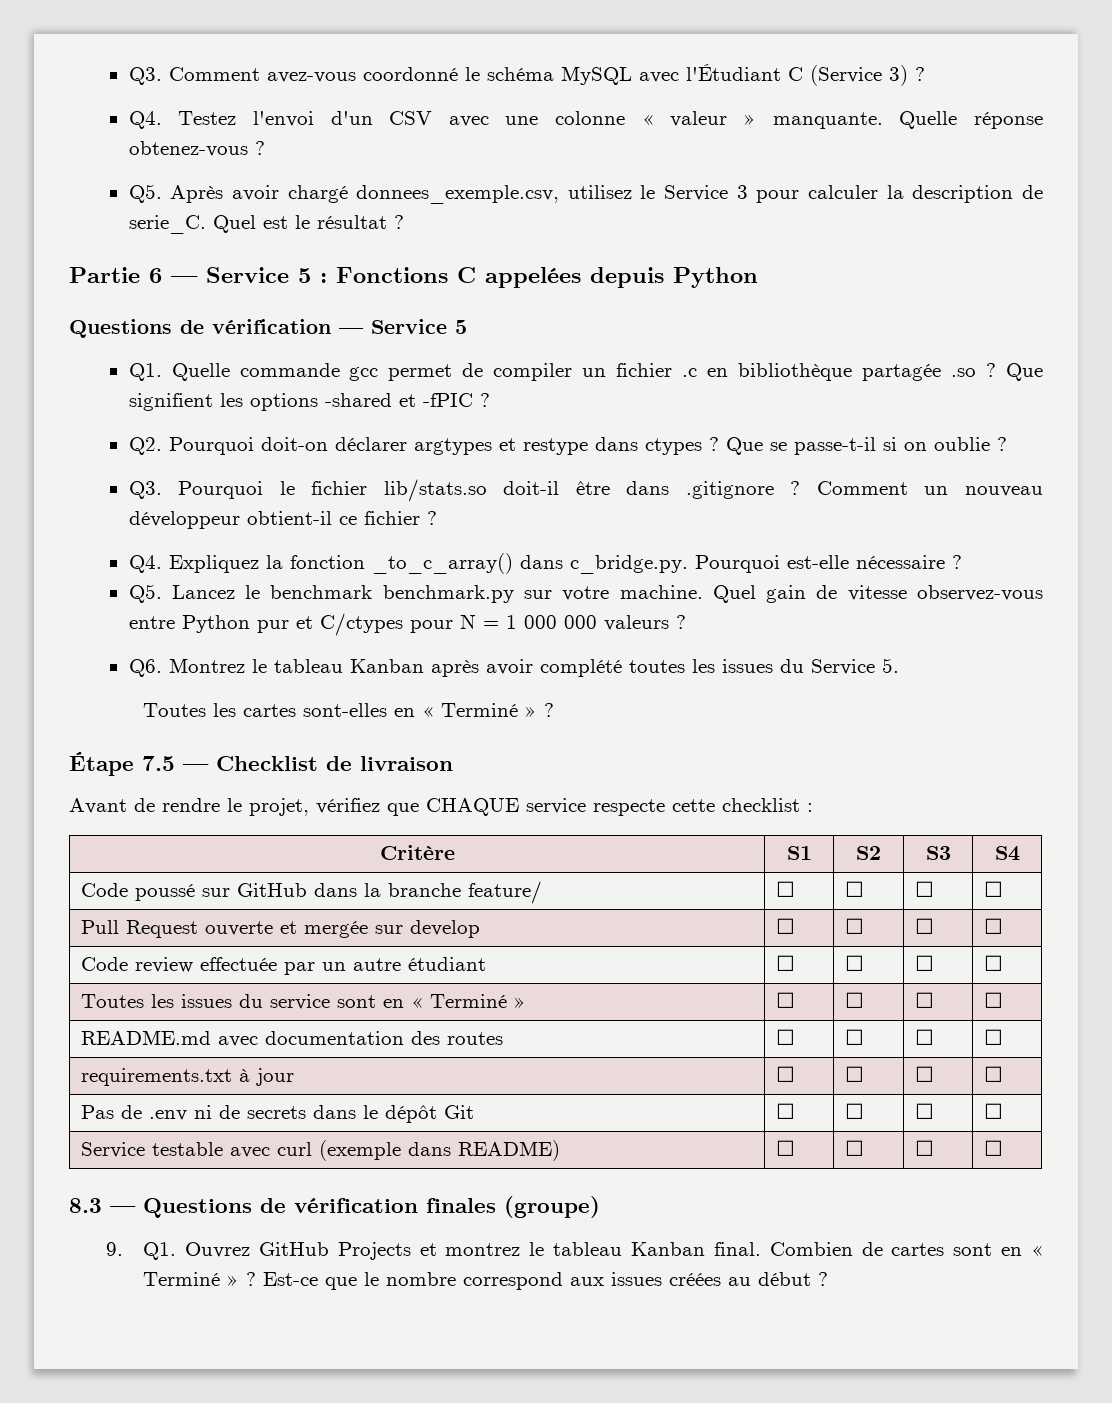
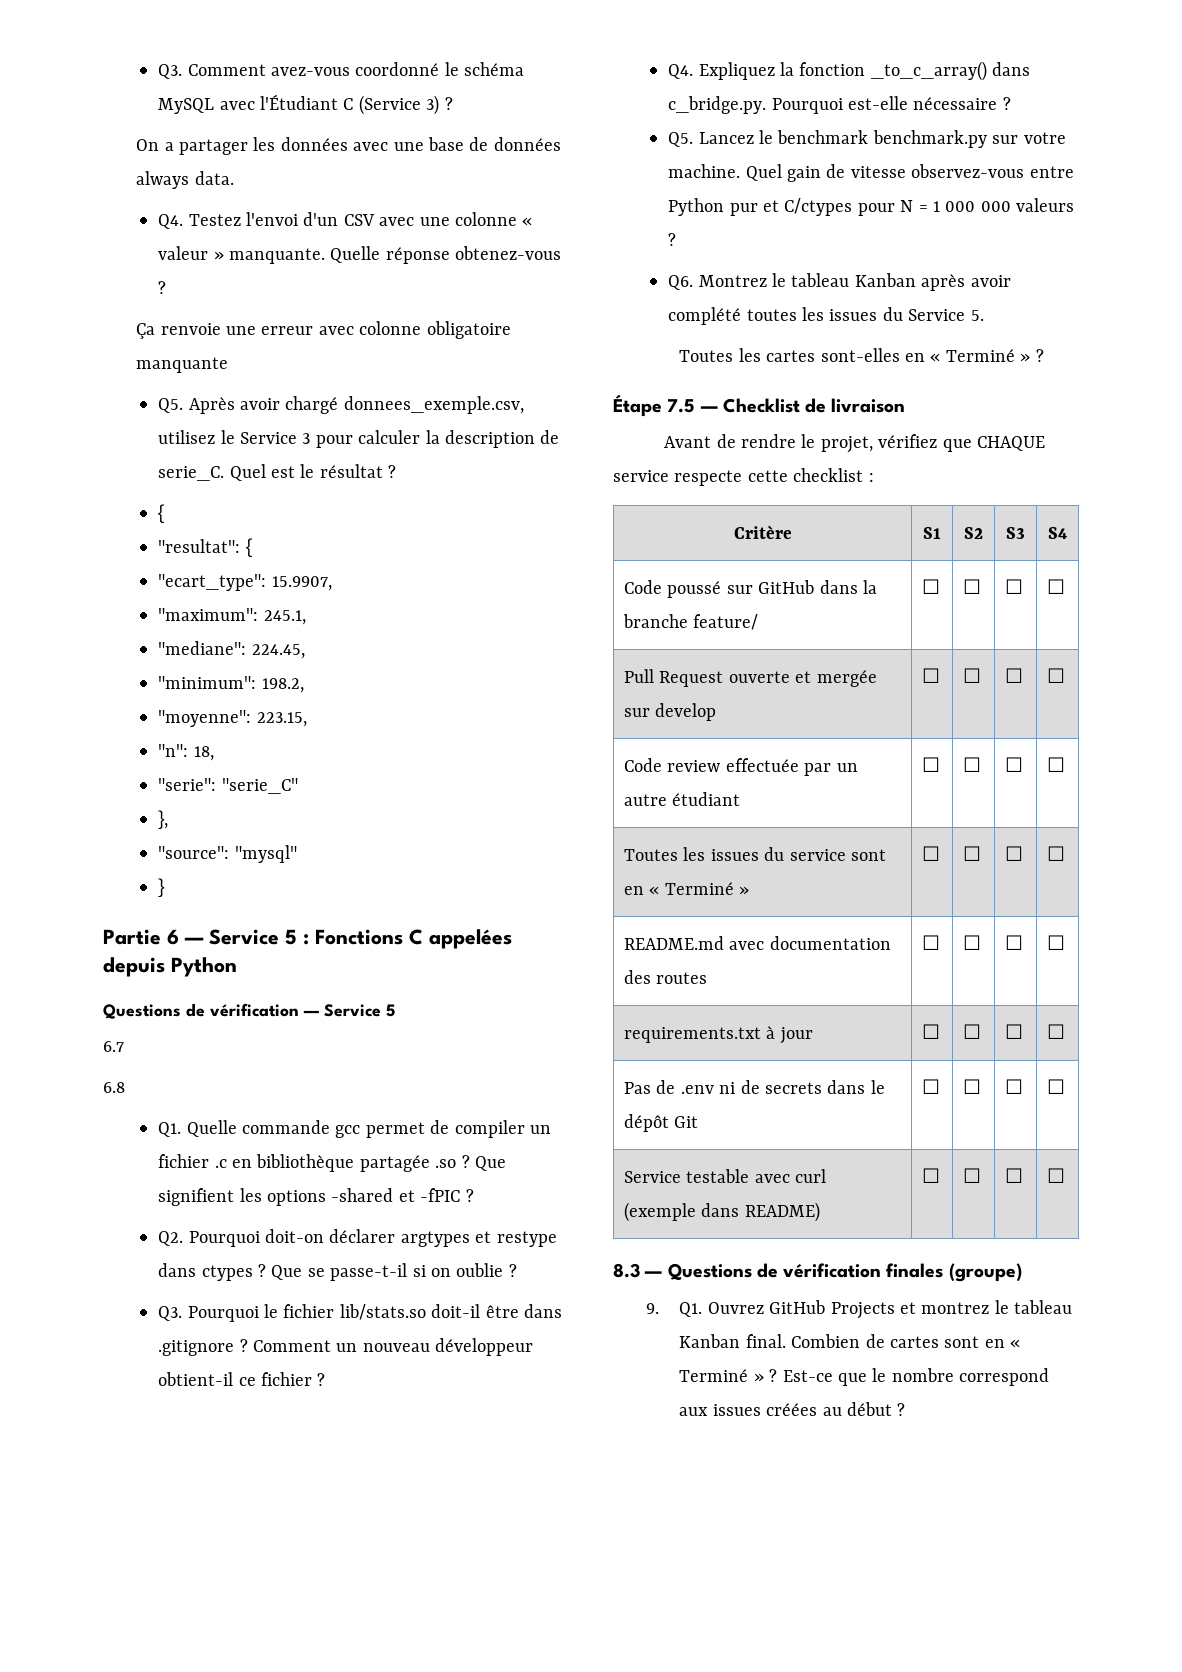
(925, 74) none -> [136,137,561,155] [136,171,234,189] // On a partager les données avec une base de données always data.
(265, 148) none -> [136,321,511,339] [136,357,229,373] // Ça renvoie une erreur avec colonne obligatoire manquante
(404, 222) none -> [158,504,166,523] [158,538,253,557] [158,574,332,591] [158,608,306,625] [158,641,305,659] [158,676,304,693] [158,710,307,727] [158,744,214,761] [158,778,298,794] [158,810,169,829] [158,845,297,863] [158,878,166,897] // { // "resultat": { // "ecart_type": 15.9907, // "maximum": 245.1, // "mediane": 224.45, // "minimum": 198.2, // "moyenne": 223.15, // "n": 18, // "serie": "serie_C" // }, // "source": "mysql" // }
(467, 327) none -> [103,1041,124,1052] [103,1082,125,1093] // 6.7 // 6.8

